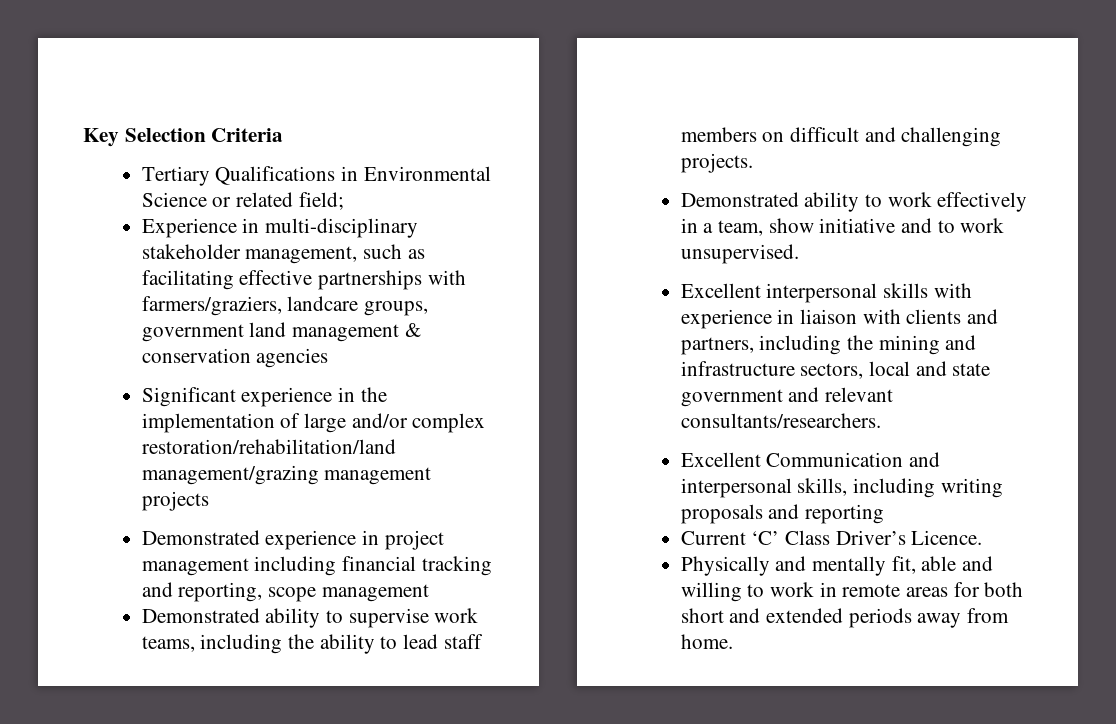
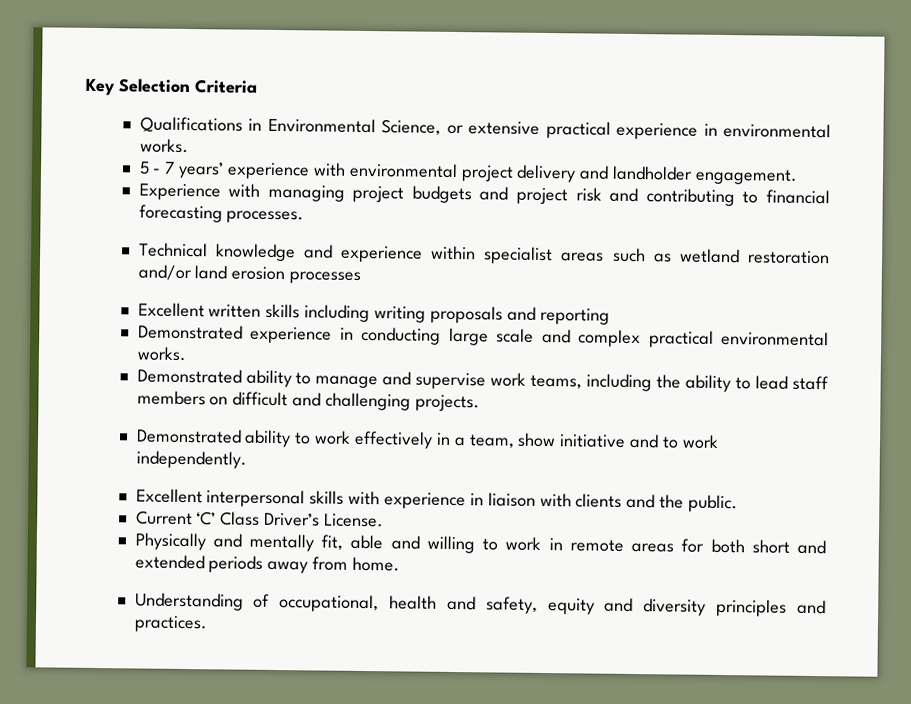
[141,166,210,186] Tertiary -> (258, 86) none
[141,192,344,210] [141,218,418,238] [141,244,425,264] [141,270,466,290] [141,296,428,316] [141,322,421,342] [141,348,329,368] [141,387,387,407] [141,413,486,433] [141,439,396,454] [141,465,432,485] [141,491,209,511] [141,530,444,550] [141,556,492,576] [141,582,429,602] [141,608,343,628] Science or related field; // Experience in multi-disciplinary stakeholder management, such as facilitating effective partnerships with farmers/graziers, landcare groups, government land management & conservation agencies // Significant experience in the implementation of large and/or complex restoration/rehabilitation/land management/grazing management projects // Demonstrated experience in project management including financial tracking and reporting, scope management // Demonstrated ability to -> [381,119,832,140] [139,138,189,154] [138,161,799,185] [138,183,831,207] [138,204,305,224] [138,242,830,265] [137,264,362,284] [137,302,610,325] [137,324,829,348] [136,346,187,361] [136,368,412,389] Science, or extensive practical experience in environmental works. // 5 - 7 years’ experience with environmental project delivery and landholder engagement. // Experience with managing project budgets and project risk and contributing to financial forecasting processes. // Technical knowledge and experience within specialist areas such as wetland restoration and/or land erosion processes // Excellent written skills including writing proposals and reporting // Demonstrated experience in conducting large scale and complex practical environmental works. // Demonstrated ability to manage and
[680,244,799,264] unsupervised. -> [135,450,247,469] independently.
[680,335,977,355] [680,361,991,379] [680,387,893,407] [680,413,881,428] [680,452,940,467] [680,478,1003,498] [680,504,884,524] partners, including the mining and infrastructure sectors, local and state government and relevant consultants/researchers. // Excellent Communication and interpersonal skills, including writing proposals and reporting -> [659,494,739,513] the public.
[911,530,983,545] Licence. -> [323,513,384,528] License.
(733, 641) none -> [134,592,826,617] [133,615,208,633] // Understanding of occupational, health and safety, equity and diversity principles and practices.

